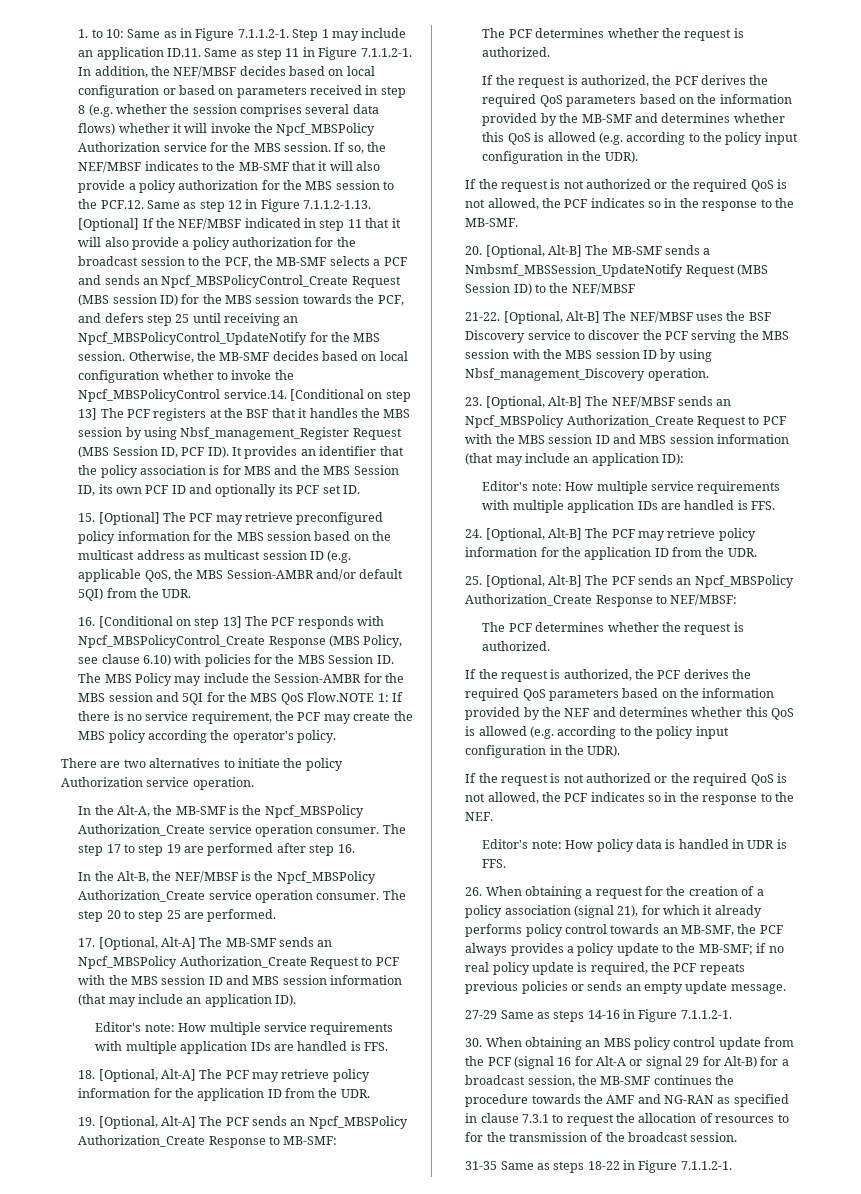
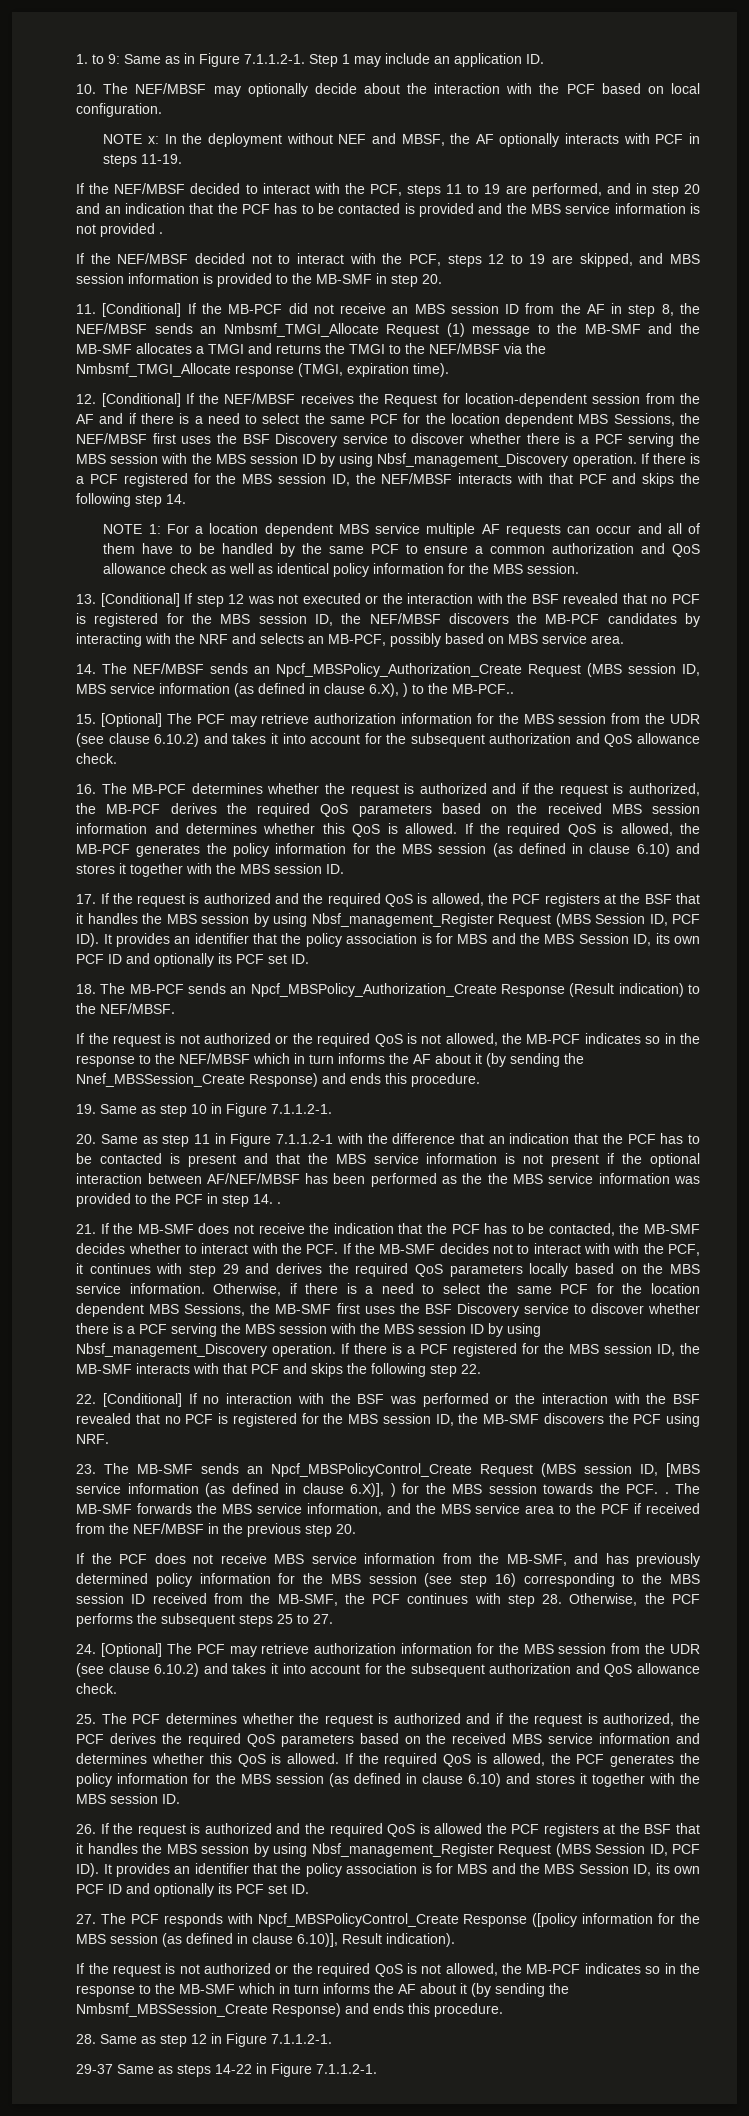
[105,29,124,38] 10: -> [108,54,121,64] 9:
[166,47,412,60] [78,66,375,78] [78,85,406,98] [78,104,379,117] [78,123,376,136] [78,142,387,154] [78,161,381,173] [78,180,395,193] [78,199,372,212] [78,218,401,231] [78,237,356,250] [78,256,407,268] [78,275,401,288] [78,294,404,306] [78,313,299,326] [78,332,381,345] [78,351,408,363] [78,370,294,383] [78,389,411,402] [78,408,124,420] ID.11. Same as step 11 in Figure 7.1.1.2-1. In addition, the NEF/MBSF decides based on local configuration or based on parameters received in step 8 (e.g. whether the session comprises several data flows) whether it will invoke the Npcf_MBSPolicy Authorization service for the MBS session. If so, the NEF/MBSF indicates to the MB-SMF that it will also provide a policy authorization for the MBS session to the PCF.12. Same as step 12 in Figure 7.1.1.2-1.13. [Optional] If the NEF/MBSF indicated in step 11 that it will also provide a policy authorization for the broadcast session to the PCF, the MB-SMF selects a PCF and sends an Npcf_MBSPolicyControl_Create Request (MBS session ID) for the MBS session towards the PCF, and defers step 25 until receiving an Npcf_MBSPolicyControl_UpdateNotify for the MBS session. Otherwise, the MB-SMF decides based on local configuration whether to invoke the Npcf_MBSPolicyControl service.14. [Conditional on step 13] The -> [526,54,545,64] [76,83,701,97] [76,103,163,117] [103,133,700,147] [103,154,183,167] [76,183,701,197] [76,203,700,217] [76,223,164,237] [76,253,700,267] [76,273,443,287] [76,303,701,317] [76,323,700,337] [76,343,547,354] [76,363,450,377] [76,393,700,407] [76,413,701,427] [76,433,700,447] [76,453,700,467] [76,473,700,487] [76,493,187,507] [103,523,700,537] [103,543,700,557] [103,563,580,577] [76,593,701,607] [76,613,700,627] [76,633,625,647] [76,663,701,677] [76,683,515,697] [76,713,700,727] [76,733,700,747] [76,753,118,764] [76,783,700,797] [76,803,700,817] [76,823,700,837] [76,843,700,857] [76,863,345,877] [76,893,509,907] ID. // 10. The NEF/MBSF may optionally decide about the interaction with the PCF based on local configuration. // NOTE x: In the deployment without NEF and MBSF, the AF optionally interacts with PCF in steps 11-19. // If the NEF/MBSF decided to interact with the PCF, steps 11 to 19 are performed, and in step 20 and an indication that the PCF has to be contacted is provided and the MBS service information is not provided . // If the NEF/MBSF decided not to interact with the PCF, steps 12 to 19 are skipped, and MBS session information is provided to the MB-SMF in step 20. // 11. [Conditional] If the MB-PCF did not receive an MBS session ID from the AF in step 8, the NEF/MBSF sends an Nmbsmf_TMGI_Allocate Request (1) message to the MB-SMF and the MB-SMF allocates a TMGI and returns the TMGI to the NEF/MBSF via the Nmbsmf_TMGI_Allocate response (TMGI, expiration time). // 12. [Conditional] If the NEF/MBSF receives the Request for location-dependent session from the AF and if there is a need to select the same PCF for the location dependent MBS Sessions, the NEF/MBSF first uses the BSF Discovery service to discover whether there is a PCF serving the MBS session with the MBS session ID by using Nbsf_management_Discovery operation. If there is a PCF registered for the MBS session ID, the NEF/MBSF interacts with that PCF and skips the following step 14. // NOTE 1: For a location dependent MBS service multiple AF requests can occur and all of them have to be handled by the same PCF to ensure a common authorization and QoS allowance check as well as identical policy information for the MBS session. // 13. [Conditional] If step 12 was not executed or the interaction with the BSF revealed that no PCF is registered for the MBS session ID, the NEF/MBSF discovers the MB-PCF candidates by interacting with the NRF and selects an MB-PCF, possibly based on MBS service area. // 14. The NEF/MBSF sends an Npcf_MBSPolicy_Authorization_Create Request (MBS session ID, MBS service information (as defined in clause 6.X), ) to the MB-PCF.. // 15. [Optional] The PCF may retrieve authorization information for the MBS session from the UDR (see clause 6.10.2) and takes it into account for the subsequent authorization and QoS allowance check. // 16. The MB-PCF determines whether the request is authorized and if the request is authorized, the MB-PCF derives the required QoS parameters based on the received MBS session information and determines whether this QoS is allowed. If the required QoS is allowed, the MB-PCF generates the policy information for the MBS session (as defined in clause 6.10) and stores it together with the MBS session ID. // 17. If the request is authorized and the required QoS is allowed, the
[78,512,384,525] [78,531,392,544] [78,550,352,563] [78,569,404,582] [78,588,192,601] [78,616,385,629] [78,635,403,648] [78,654,394,667] [78,673,405,686] [78,692,403,705] [78,711,413,724] [78,730,337,743] [61,758,343,771] [61,777,254,790] [78,805,364,818] [78,824,406,837] [78,843,355,856] [78,871,376,884] [78,890,406,903] [78,909,277,922] [78,937,333,950] [78,956,399,969] [78,975,403,985] [78,994,297,1007] [95,1022,394,1035] [95,1041,389,1054] [78,1069,370,1082] [78,1088,370,1101] [78,1116,408,1129] [78,1135,338,1148] [482,28,744,41] [482,47,551,57] [482,75,769,88] [482,94,792,107] [482,113,785,126] [482,132,798,145] [482,151,638,164] 15. [Optional] The PCF may retrieve preconfigured policy information for the MBS session based on the multicast address as multicast session ID (e.g. applicable QoS, the MBS Session-AMBR and/or default 5QI) from the UDR. // 16. [Conditional on step 13] The PCF responds with Npcf_MBSPolicyControl_Create Response (MBS Policy, see clause 6.10) with policies for the MBS Session ID. The MBS Policy may include the Session-AMBR for the MBS session and 5QI for the MBS QoS Flow.NOTE 1: If there is no service requirement, the PCF may create the MBS policy according the operator's policy. // There are two alternatives to initiate the policy Authorization service operation. // In the Alt-A, the MB-SMF is the Npcf_MBSPolicy Authorization_Create service operation consumer. The step 17 to step 19 are performed after step 16. // In the Alt-B, the NEF/MBSF is the Npcf_MBSPolicy Authorization_Create service operation consumer. The step 20 to step 25 are performed. // 17. [Optional, Alt-A] The MB-SMF sends an Npcf_MBSPolicy Authorization_Create Request to PCF with the MBS session ID and MBS session information (that may include an application ID). // Editor's note: How multiple service requirements with multiple application IDs are handled is FFS. // 18. [Optional, Alt-A] The PCF may retrieve policy information for the application ID from the UDR. // 19. [Optional, Alt-A] The PCF sends an Npcf_MBSPolicy Authorization_Create Response to MB-SMF: // The PCF determines whether the request is authorized. // If the request is authorized, the PCF derives the required QoS parameters based on the information provided by the MB-SMF and determines whether this QoS is allowed (e.g. according to the policy input configuration in the UDR). -> [76,983,700,997] [76,1003,176,1014] 18. The MB-PCF sends an Npcf_MBSPolicy_Authorization_Create Response (Result indication) to the NEF/MBSF.
[564,198,794,211] [465,218,519,227] [465,245,711,258] [465,264,768,277] [465,283,635,295] [465,311,771,324] [465,330,662,343] PCF indicates so in the response to the MB-SMF. // 20. [Optional, Alt-B] The MB-SMF sends a Nmbsmf_MBSSession_UpdateNotify Request (MBS Session ID) to the NEF/MBSF // 21-22. [Optional, Alt-B] The NEF/MBSF uses the BSF Discovery service to discover the -> [526,1033,700,1044] [76,1053,585,1067] [76,1073,481,1087] [76,1103,333,1117] [76,1133,701,1147] [76,1153,700,1167] [76,1173,700,1187] [76,1193,282,1207] [76,1223,700,1236] [76,1243,700,1256] [76,1263,700,1277] [76,1283,700,1296] [76,1303,701,1317] [76,1323,136,1334] MB-PCF indicates so in the response to the NEF/MBSF which in turn informs the AF about it (by sending the Nnef_MBSSession_Create Response) and ends this procedure. // 19. Same as step 10 in Figure 7.1.1.2-1. // 20. Same as step 11 in Figure 7.1.1.2-1 with the difference that an indication that the PCF has to be contacted is present and that the MBS service information is not present if the optional interaction between AF/NEF/MBSF has been performed as the the MBS service information was provided to the PCF in step 14. . // 21. If the MB-SMF does not receive the indication that the PCF has to be contacted, the MB-SMF decides whether to interact with the PCF. If the MB-SMF decides not to interact with with the PCF, it continues with step 29 and derives the required QoS parameters locally based on the MBS service information. Otherwise, if there is a need to select the same PCF for the location dependent MBS Sessions, the MB-SMF first uses the BSF Discovery service to discover whether there is a
[465,396,732,409] [465,415,786,428] [465,434,790,444] [465,453,685,466] [482,481,781,494] [482,500,776,513] // 23. [Optional, Alt-B] The NEF/MBSF sends an Npcf_MBSPolicy Authorization_Create Request to PCF with the MBS session ID and MBS session information (that may include an application ID): // Editor's note: How multiple service requirements with multiple application IDs are handled is FFS. -> [341,1343,701,1357] [76,1363,482,1377] [76,1393,700,1407] [76,1413,700,1427] [76,1434,110,1444] [76,1463,700,1477] [76,1483,700,1497] [76,1503,700,1516] [76,1523,357,1537] [76,1553,701,1567] [76,1573,700,1587] [76,1593,700,1607] [76,1613,334,1627] If there is a PCF registered for the MBS session ID, the MB-SMF interacts with that PCF and skips the following step 22. // 22. [Conditional] If no interaction with the BSF was performed or the interaction with the BSF revealed that no PCF is registered for the MBS session ID, the MB-SMF discovers the PCF using NRF. // 23. The MB-SMF sends an Npcf_MBSPolicyControl_Create Request (MBS session ID, [MBS service information (as defined in clause 6.X)], ) for the MBS session towards the PCF. . The MB-SMF forwards the MBS service information, and the MBS service area to the PCF if received from the NEF/MBSF in the previous step 20. // If the PCF does not receive MBS service information from the MB-SMF, and has previously determined policy information for the MBS session (see step 16) corresponding to the MBS session ID received from the MB-SMF, the PCF continues with step 28. Otherwise, the PCF performs the subsequent steps 25 to 27.
[485,528,756,541] [465,547,757,560] [465,575,794,588] [465,594,738,607] [482,622,744,635] [482,641,551,651] [465,669,477,679] [Optional, Alt-B] The PCF may retrieve policy information for the application ID from the UDR. // 25. [Optional, Alt-B] The PCF sends an Npcf_MBSPolicy Authorization_Create Response to NEF/MBSF: // The PCF determines whether the request is authorized. // If -> [101,1643,700,1657] [76,1663,700,1677] [76,1683,118,1694] [76,1713,504,1727] [Optional] The PCF may retrieve authorization information for the MBS session from the UDR (see clause 6.10.2) and takes it into account for the subsequent authorization and QoS allowance check. // 25. The PCF determines whether the request is authorized and if
[702,688,775,698] [465,707,795,720] [465,726,729,739] [465,745,621,758] information provided by the NEF and determines whether this QoS is allowed (e.g. according to the policy input configuration in the UDR). -> [452,1733,700,1744] [76,1753,700,1767] [76,1773,700,1787] [76,1793,181,1804] [76,1823,700,1837] [76,1843,700,1857] [76,1863,700,1877] [76,1883,310,1897] [76,1913,700,1927] [76,1933,456,1947] received MBS service information and determines whether this QoS is allowed. If the required QoS is allowed, the PCF generates the policy information for the MBS session (as defined in clause 6.10) and stores it together with the MBS session ID. // 26. If the request is authorized and the required QoS is allowed the PCF registers at the BSF that it handles the MBS session by using Nbsf_management_Register Request (MBS Session ID, PCF ID). It provides an identifier that the policy association is for MBS and the MBS Session ID, its own PCF ID and optionally its PCF set ID. // 27. The PCF responds with Npcf_MBSPolicyControl_Create Response ([policy information for the MBS session (as defined in clause 6.10)], Result indication).
[564,792,794,805] [465,812,494,821] [482,839,787,852] [482,859,507,868] [465,886,764,899] [465,905,762,918] [465,924,783,937] [465,943,784,956] [465,962,745,975] [465,981,786,994] [465,1009,732,1022] [465,1037,795,1050] [465,1056,789,1069] [465,1075,735,1087] [465,1094,789,1107] [465,1113,789,1126] [465,1132,738,1142] [465,1161,620,1173] PCF indicates so in the response to the NEF. // Editor's note: How policy data is handled in UDR is FFS. // 26. When obtaining a request for the creation of a policy association (signal 21), for which it already performs policy control towards an MB-SMF, the PCF always provides a policy update to the MB-SMF; if no real policy update is required, the PCF repeats previous policies or sends an empty update message. // 27-29 Same as steps 14-16 in Figure 7.1.1.2-1. // 30. When obtaining an MBS policy control update from the PCF (signal 16 for Alt-A or signal 29 for Alt-B) for a broadcast session, the MB-SMF continues the procedure towards the AMF and NG-RAN as specified in clause 7.3.1 to request the allocation of resources to for the transmission of the broadcast session. // 31-35 Same as steps 18-22 -> [526,1963,700,1974] [76,1983,570,1997] [76,2003,504,2017] [76,2033,333,2047] [76,2064,253,2077] MB-PCF indicates so in the response to the MB-SMF which in turn informs the AF about it (by sending the Nmbsmf_MBSSession_Create Response) and ends this procedure. // 28. Same as step 12 in Figure 7.1.1.2-1. // 29-37 Same as steps 14-22

